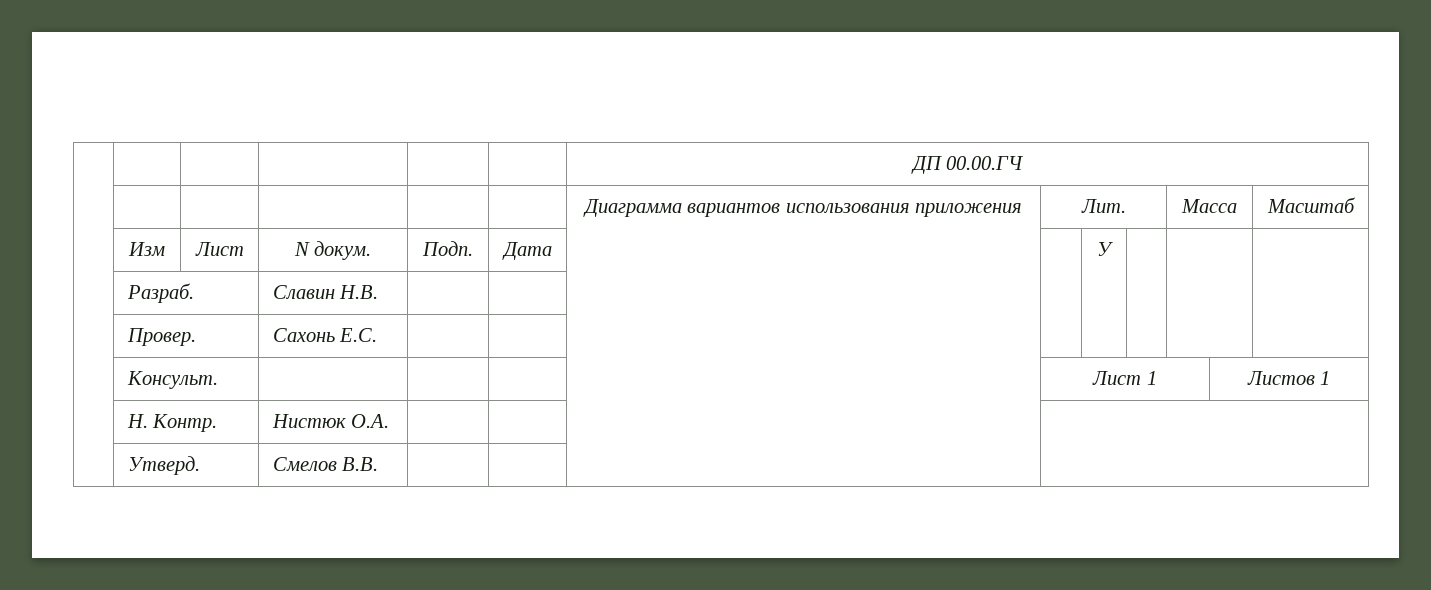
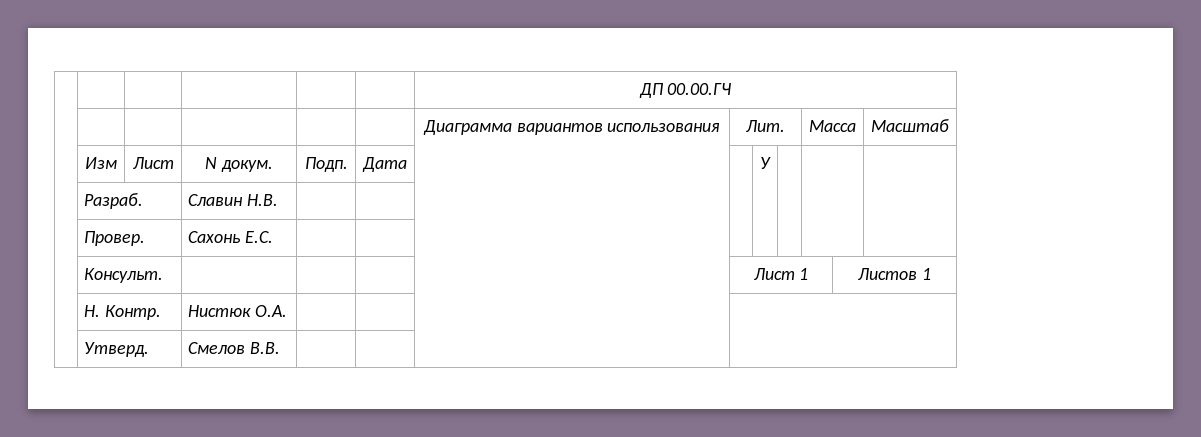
[915,203,1023,217] приложения -> (721, 127) none

